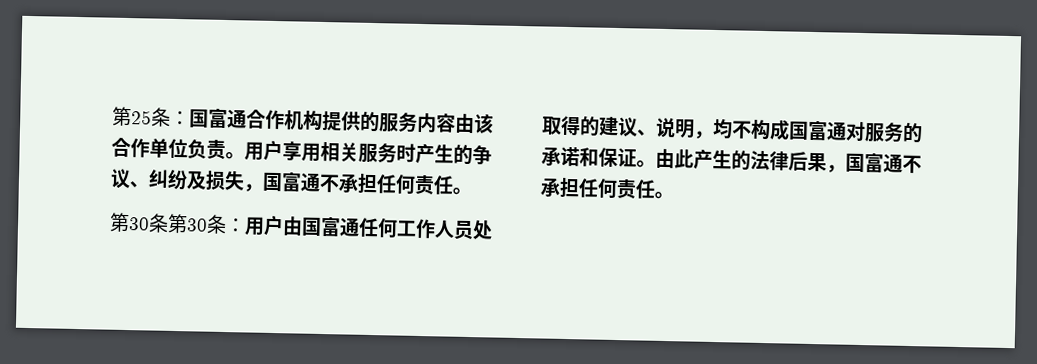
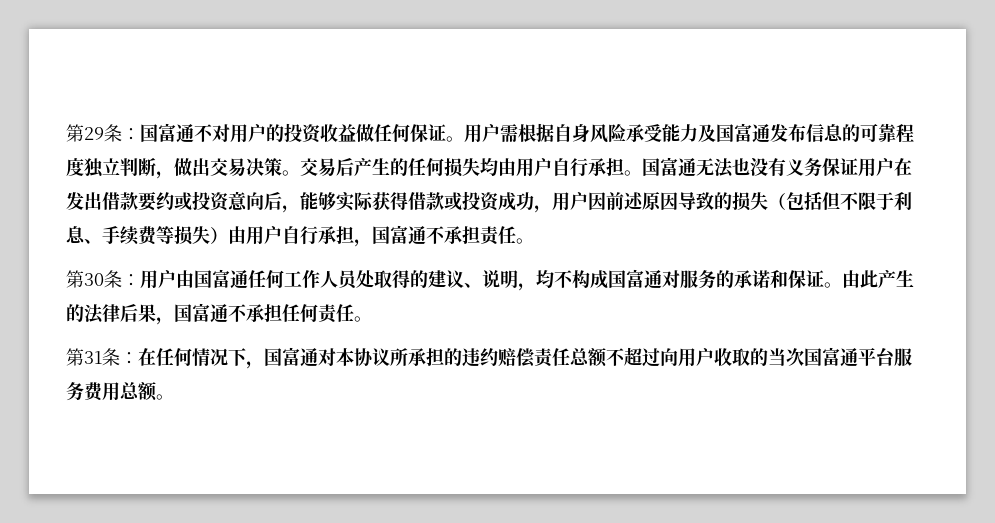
[112,106,152,127] 第25 -> [66,124,104,142] 第29
[246,109,494,134] [111,137,492,166] [110,168,416,195] 合作机构提供的服务内容由该合作单位负责。用户享用相关服务时产生的争议、纠纷及损失，国富通不承担任何 -> [194,123,914,143] [66,157,912,179] [66,191,912,213] [66,225,480,247] 不对用户的投资收益做任何保证。用户需根据自身风险承受能力及国富通发布信息的可靠程度独立判断，做出交易决策。交易后产生的任何损失均由用户自行承担。国富通无法也没有义务保证用户在发出借款要约或投资意向后，能够实际获得借款或投资成功，用户因前述原因导致的损失（包括但不限于利息、手续费等损失）由用户自行承担，国富通不承担
[167,213,227,235] 第30条 -> (122, 279) none
(674, 195) none -> [66,347,912,369] [66,382,174,401] // 第31条：在任何情况下，国富通对本协议所承担的违约赔偿责任总额不超过向用户收取的当次国富通平台服务费用总额。

